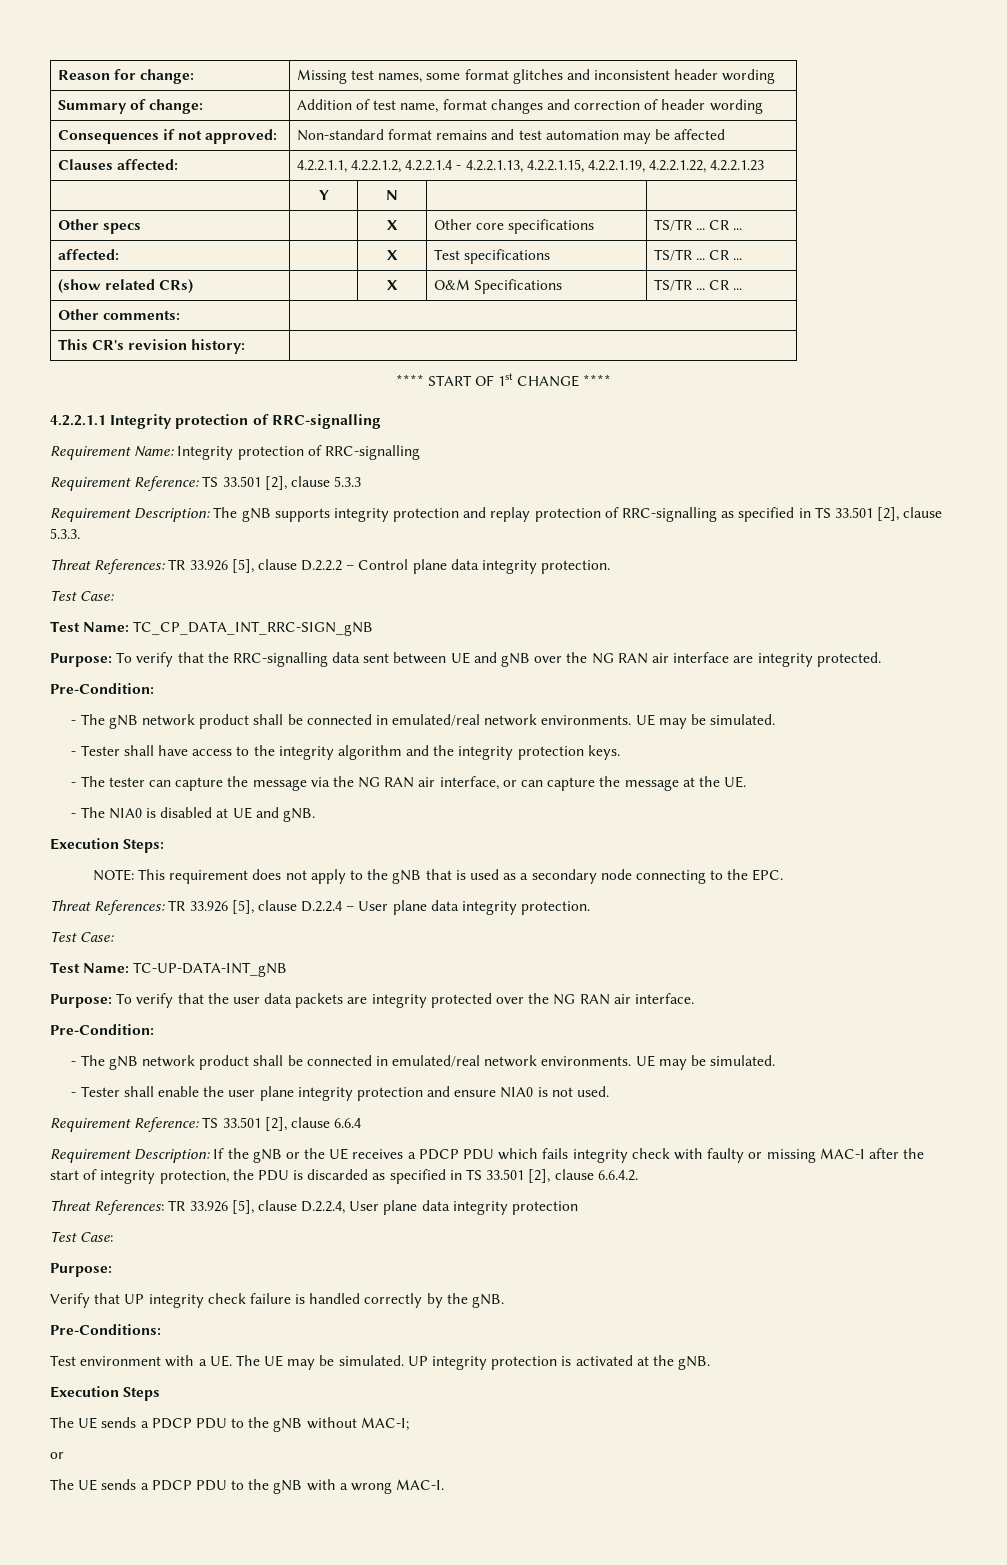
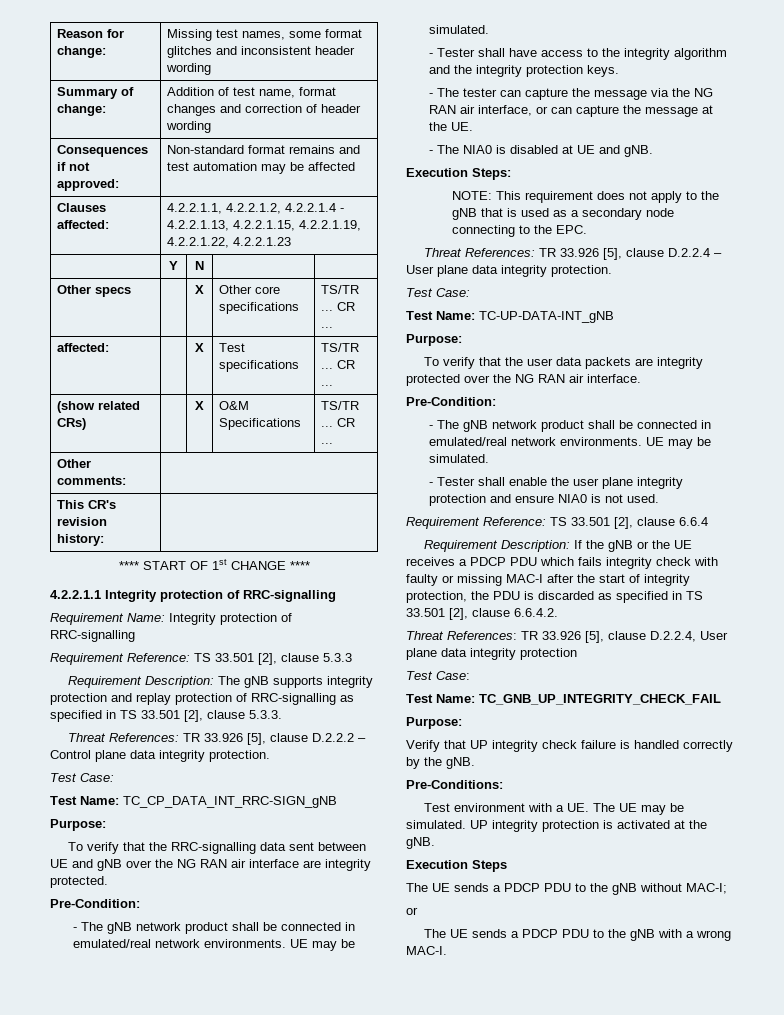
(112, 660) none -> (106, 825) //
(112, 1001) none -> (462, 340) //
(114, 1237) none -> [406,694,721,705] // Test Name: TC_GNB_UP_INTEGRITY_CHECK_FAIL

